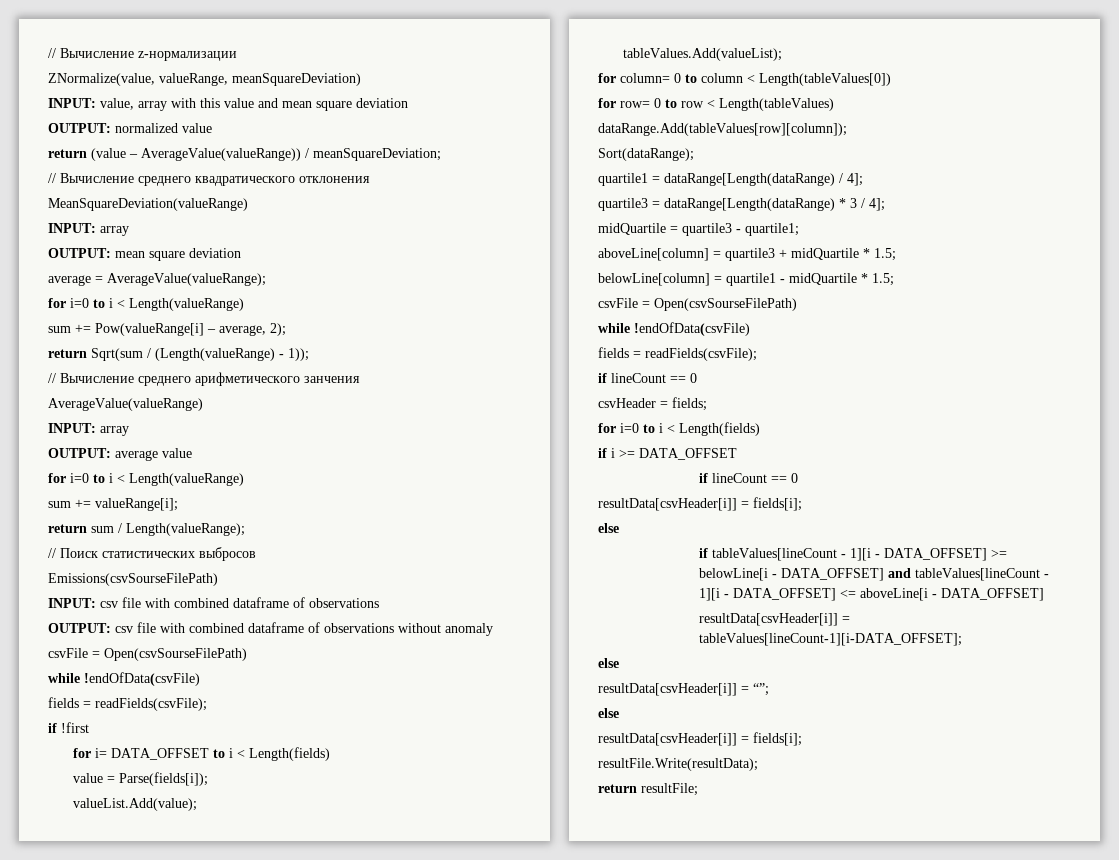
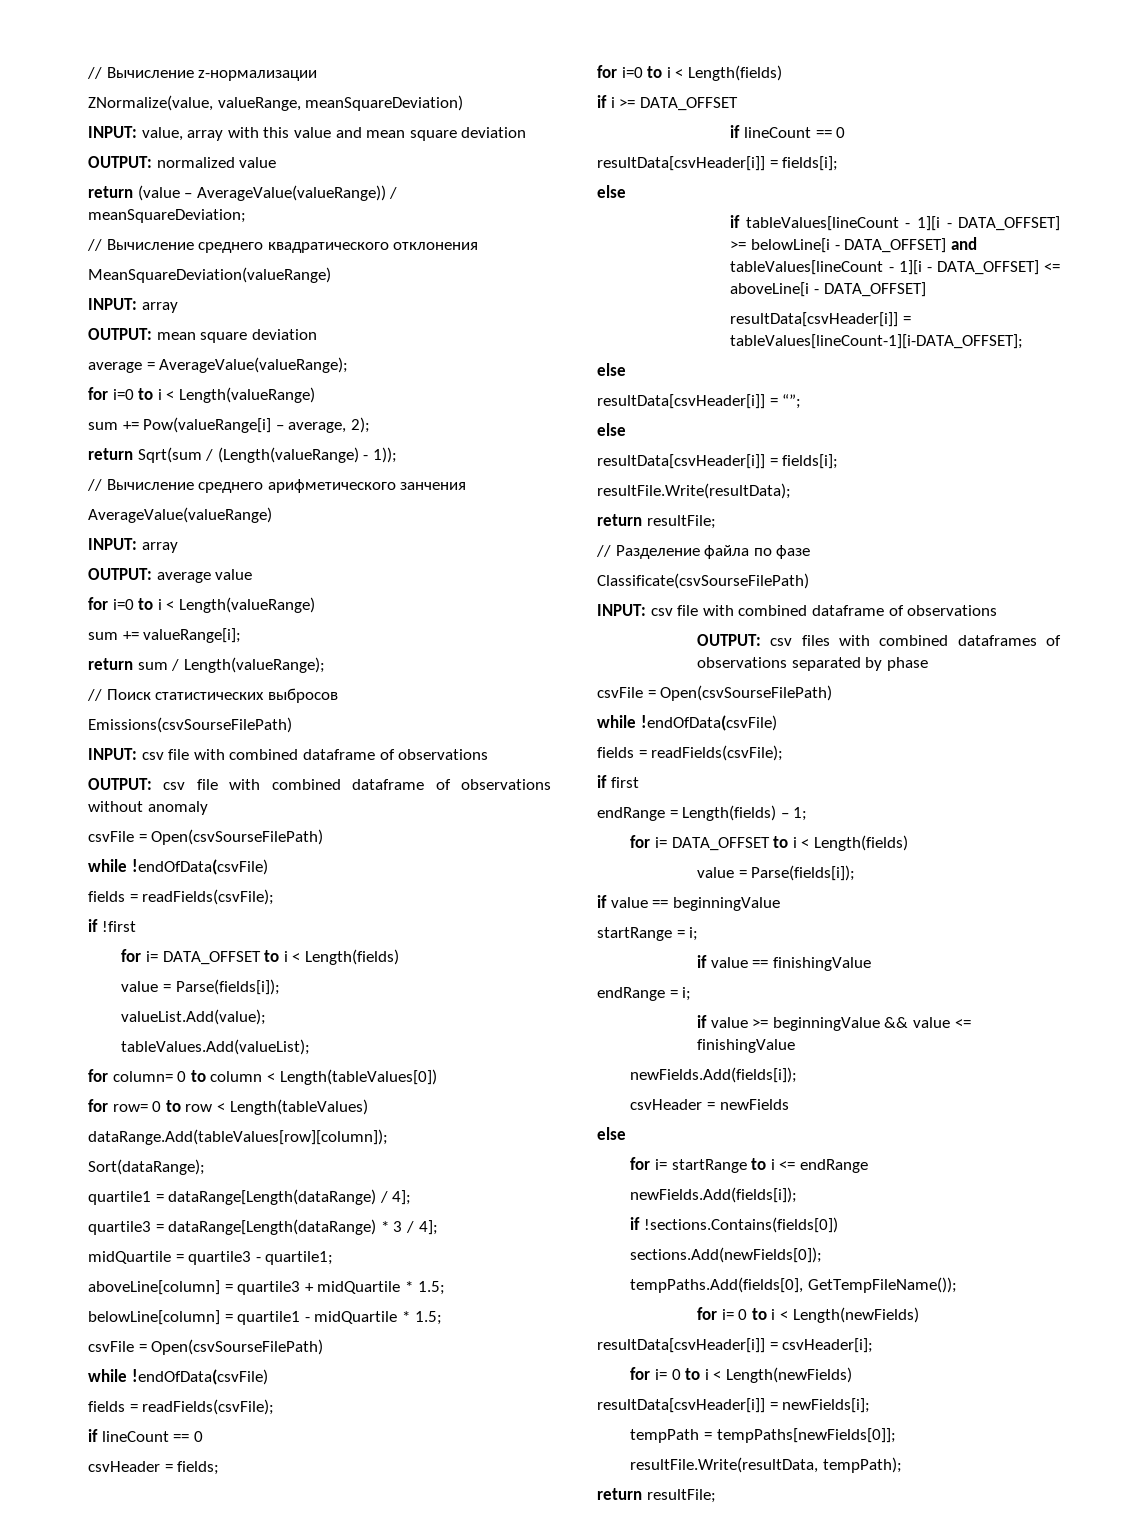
(698, 789) none -> [596,545,811,559] [597,573,809,589] [597,604,998,616] [697,634,1061,646] [697,657,928,671] [597,685,833,701] [597,715,777,731] [597,745,784,761] [597,775,639,788] [597,805,808,821] [630,835,908,851] [697,865,856,881] [597,895,780,911] [597,927,699,941] [697,955,871,971] [597,987,692,1001] [697,1015,971,1031] [697,1039,796,1053] [630,1067,798,1083] [630,1099,789,1110] [597,1127,626,1140] [630,1157,868,1173] [630,1187,798,1203] [630,1217,838,1233] [630,1247,823,1263] [630,1277,957,1293] [697,1307,919,1323] [597,1338,874,1353] [630,1367,852,1383] [597,1398,871,1413] [630,1428,896,1443] [630,1457,902,1473] [597,1488,716,1503] // // Разделение файла по фазе // Classificate(csvSourseFilePath) // INPUT: csv file with combined dataframe of observations // OUTPUT: csv files with combined dataframes of observations separated by phase // csvFile = Open(csvSourseFilePath) // while !endOfData(csvFile) // fields = readFields(csvFile); // if first // endRange = Length(fields) – 1; // for i= DATA_OFFSET to i < Length(fields) // value = Parse(fields[i]); // if value == beginningValue // startRange = i; // if value == finishingValue // endRange = i; // if value >= beginningValue && value <= finishingValue // newFields.Add(fields[i]); // csvHeader = newFields // else // for i= startRange to i <= endRange // newFields.Add(fields[i]); // if !sections.Contains(fields[0]) // sections.Add(newFields[0]); // tempPaths.Add(fields[0], GetTempFileName()); // for i= 0 to i < Length(newFields) // resultData[csvHeader[i]] = csvHeader[i]; // for i= 0 to i < Length(newFields) // resultData[csvHeader[i]] = newFields[i]; // tempPath = tempPaths[newFields[0]]; // resultFile.Write(resultData, tempPath); // return resultFile;

